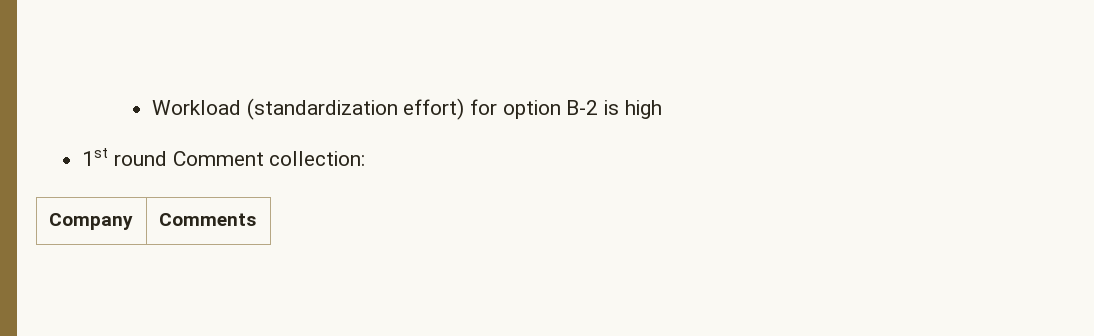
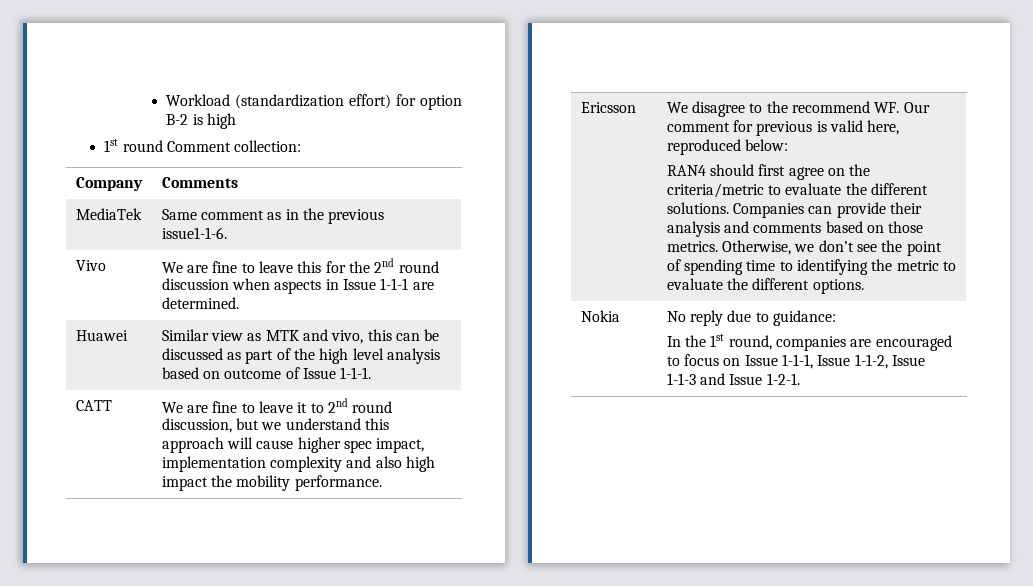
(256, 219) none -> [75,208,142,220] [161,208,385,224] [161,227,227,239] [75,260,106,271] [161,258,439,273] [161,278,434,294] [161,297,239,309] [75,330,128,341] [161,329,440,344] [161,348,440,364] [161,367,372,379] [75,400,112,411] [161,398,393,413] [161,418,389,433] [161,437,425,453] [161,456,435,472] [161,475,382,491] [580,102,636,113] [666,101,930,117] [666,120,900,136] [666,139,788,155] [666,164,871,180] [666,183,928,198] [666,202,922,218] [666,221,924,237] [666,240,942,256] [666,259,956,275] [666,278,864,294] [580,310,620,322] [666,310,836,326] [666,334,952,351] [666,354,925,369] [666,373,800,385] // MediaTek | Same comment as in the previous issue1-1-6. // Vivo | We are fine to leave this for the 2nd round discussion when aspects in Issue 1-1-1 are determined. // Huawei | Similar view as MTK and vivo, this can be discussed as part of the high level analysis based on outcome of Issue 1-1-1. // CATT | We are fine to leave it to 2nd round discussion, but we understand this approach will cause higher spec impact, implementation complexity and also high impact the mobility performance. // Ericsson | We disagree to the recommend WF. Our comment for previous is valid here, reproduced below: // RAN4 should first agree on the criteria/metric to evaluate the different solutions. Companies can provide their analysis and comments based on those metrics. Otherwise, we don’t see the point of spending time to identifying the metric to evaluate the different options. // Nokia | No reply due to guidance: // In the 1st round, companies are encouraged to focus on Issue 1-1-1, Issue 1-1-2, Issue 1-1-3 and Issue 1-2-1.

